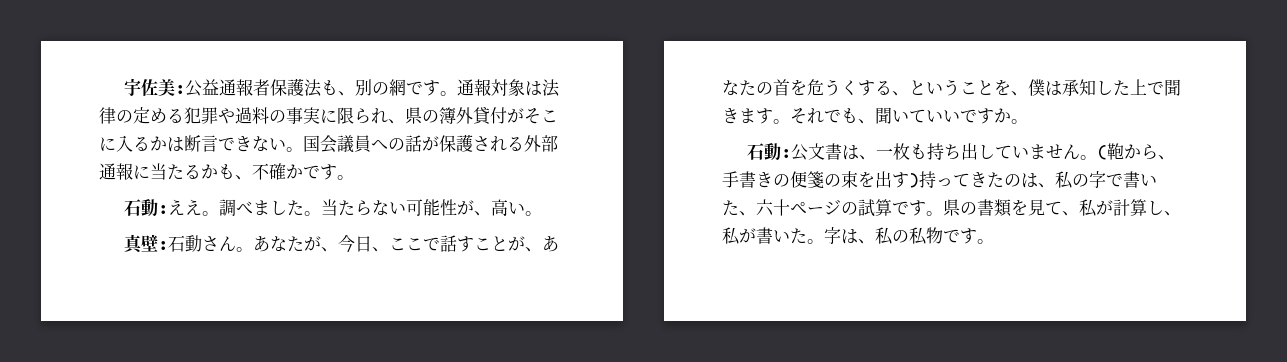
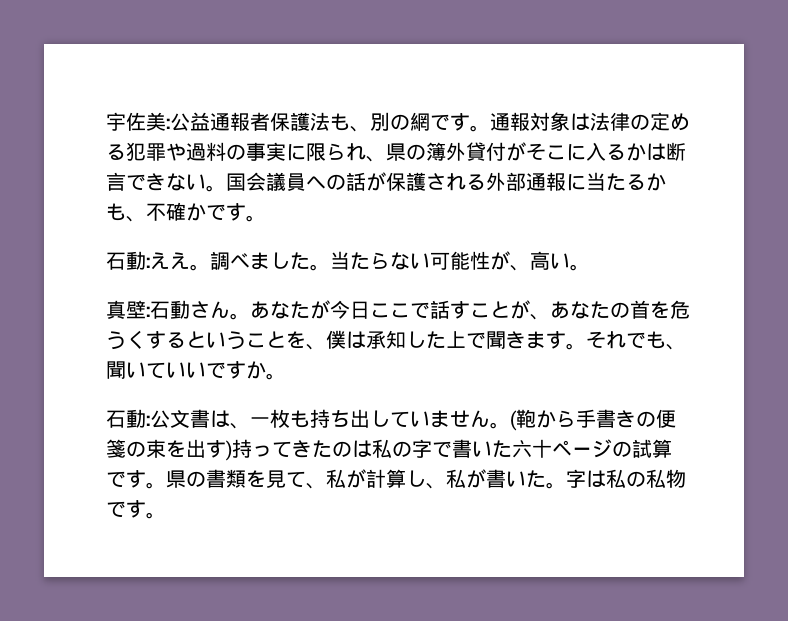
[321,234,390,253] 、今日、 -> [330,300,370,319] 今日
[892,91,909,96] 、 -> (186, 340) none
[1158,155,1176,160] 、 -> (576, 418) none
[1038,183,1055,188] 、 -> (372, 449) none
[739,211,756,216] 、 -> (512, 449) none
[858,239,875,244] 、 -> (606, 479) none

